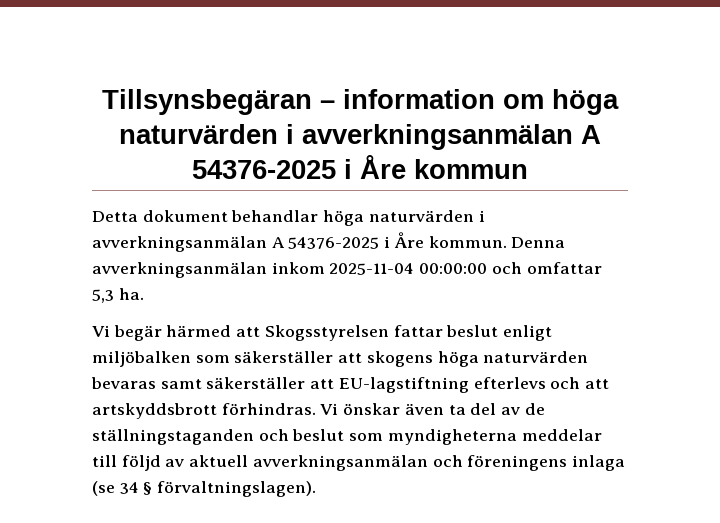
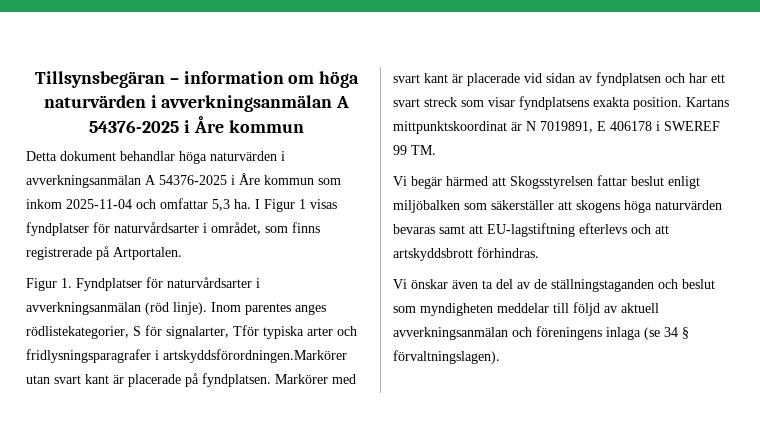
[428,236,566,248] [92,262,267,278] kommun. Denna avverkningsanmälan -> [264,175,341,185] kommun som
[419,263,488,274] 00:00:00 -> (132, 204) none
(144, 294) none -> [255,199,337,212] [26,222,320,236] [26,246,182,260] [26,277,260,291] [26,302,326,315] [26,325,357,339] [26,349,347,363] [26,373,356,387] [393,72,725,86] [393,96,729,110] [393,121,720,134] [393,145,436,155] I Figur 1 visas fyndplatser för naturvårdsarter i området, som finns registrerade på Artportalen. // Figur 1. Fyndplatser för naturvårdsarter i avverkningsanmälan (röd linje). Inom parentes anges rödlistekategorier, S för signalarter, Tför typiska arter och fridlysningsparagrafer i artskyddsförordningen.Markörer utan svart kant är placerade på fyndplatsen. Markörer med svart kant är placerade vid sidan av fyndplatsen och har ett svart streck som visar fyndplatsens exakta position. Kartans mittpunktskoordinat är N 7019891, E 406178 i SWEREF 99 TM.
[206,377,306,389] säkerställer -> (465, 229) none
(316, 409) none -> (539, 252) //
[387,429,517,445] myndigheterna -> [420,303,493,316] myndigheten

